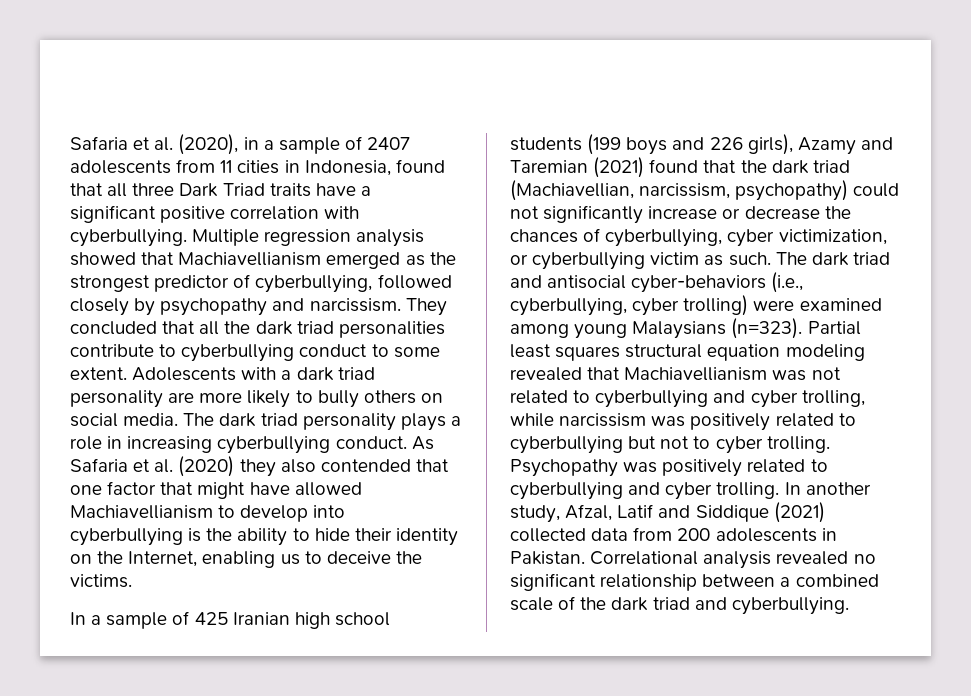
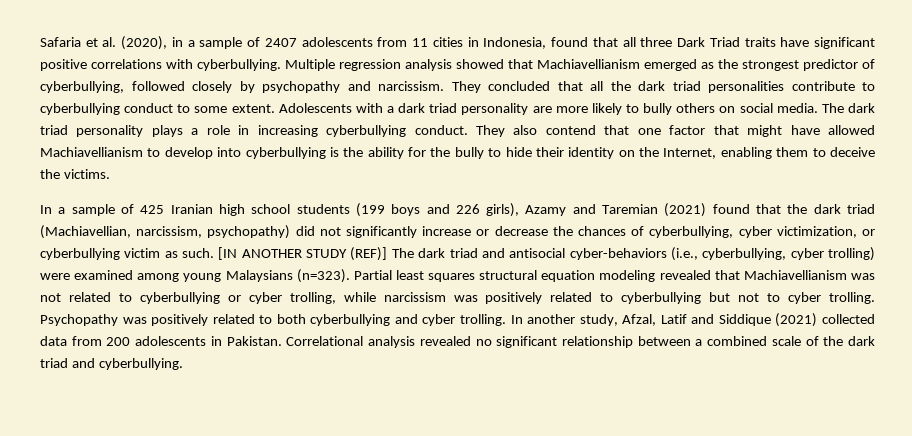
[360,186,371,196] a -> (810, 42) none
[230,206,320,220] correlation -> [91,59,162,69] correlations
[411,436,434,450] [70,456,411,477] As Safaria et al. (2020) they also contended -> [476,125,596,137] They also contend
(288, 537) none -> [408,147,484,159] for the bully
[280,554,300,565] us -> [776,147,809,157] them
[853,183,900,197] could -> [295,226,315,236] did
(771, 259) none -> [218,247,388,261] [IN ANOTHER STUDY (REF)]
[713,390,746,403] and -> [227,295,241,302] or
(828, 465) none -> [276,314,306,324] both

